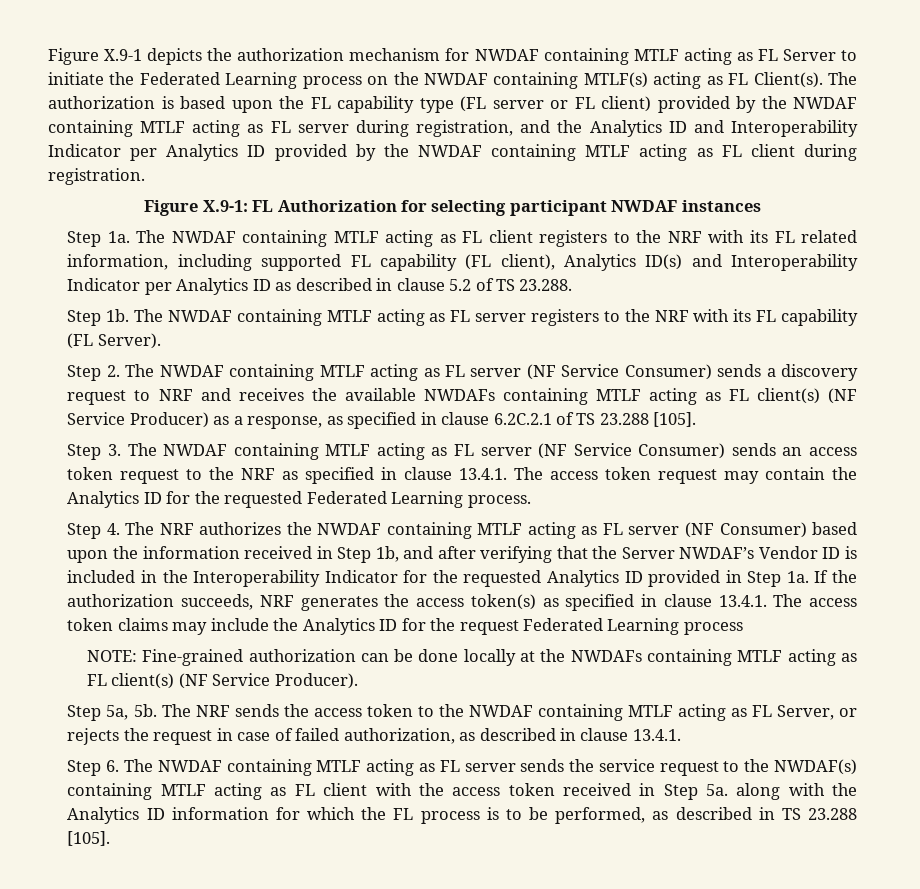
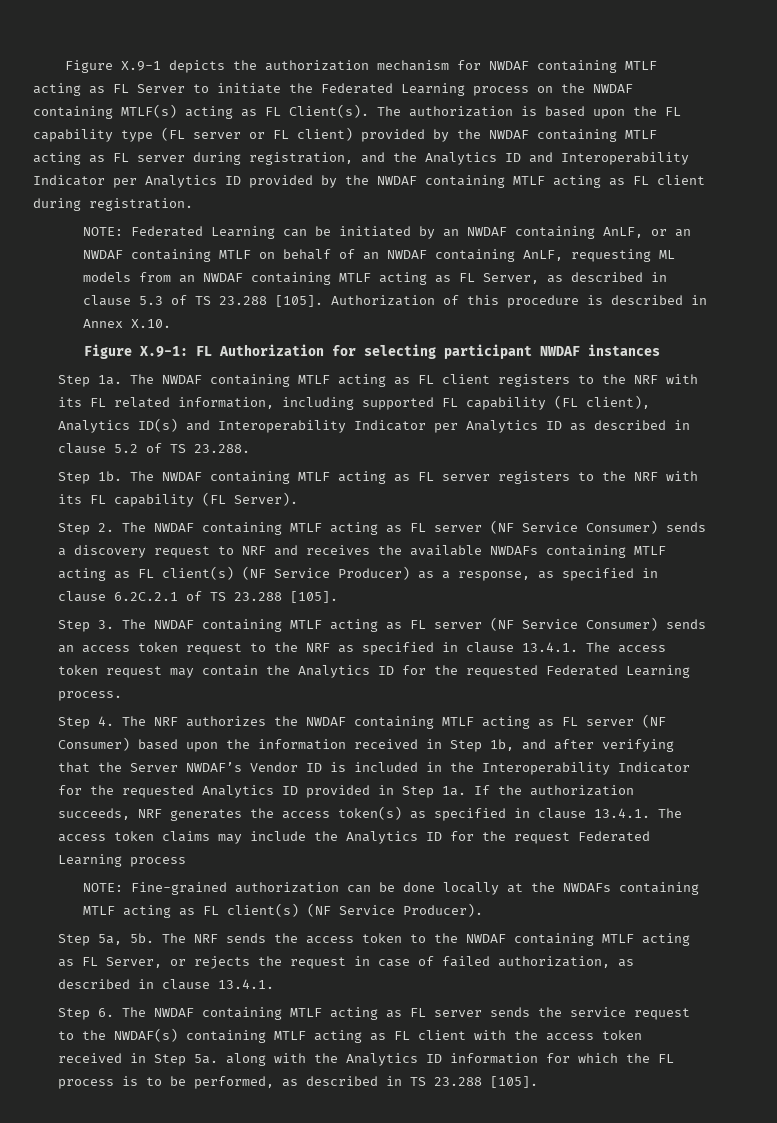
(145, 176) none -> [83,226,692,239] [83,249,676,262] [83,272,668,285] [83,295,708,308] [83,319,172,328] // NOTE: Federated Learning can be initiated by an NWDAF containing AnLF, or an NWDAF containing MTLF on behalf of an NWDAF containing AnLF, requesting ML models from an NWDAF containing MTLF acting as FL Server, as described in clause 5.3 of TS 23.288 [105]. Authorization of this procedure is described in Annex X.10.

